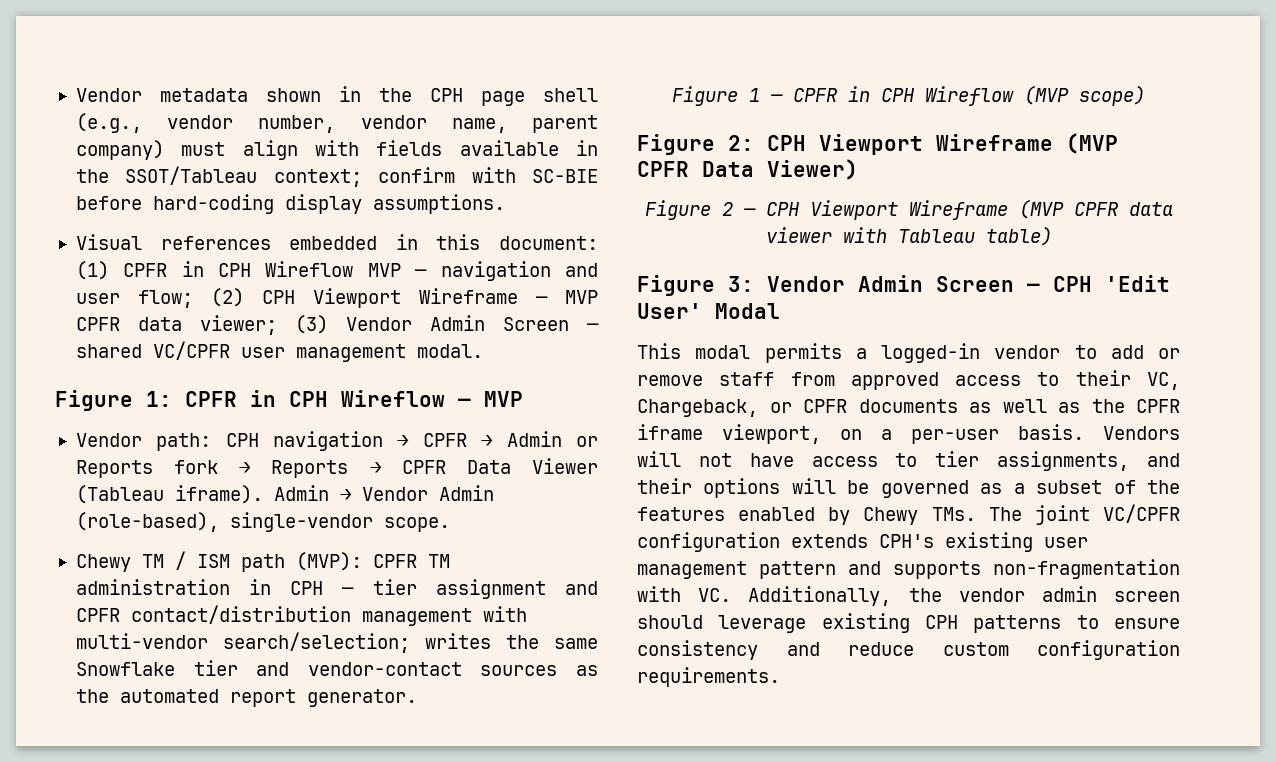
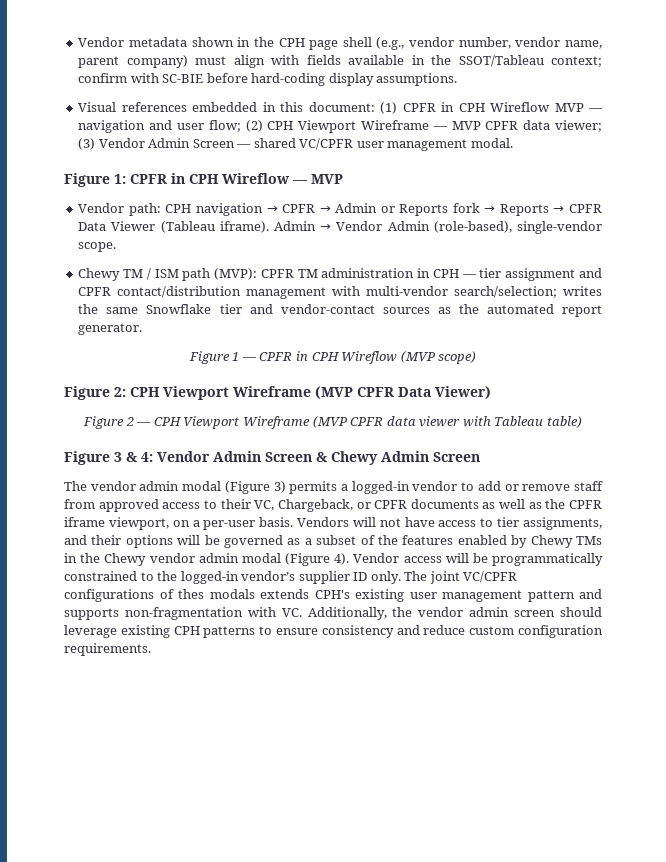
[728,275,1170,292] [637,303,780,319] [637,343,751,359] 3: Vendor Admin Screen — CPH 'Edit User' Modal // This modal -> [114,451,480,465] [64,481,286,494] 3 & 4: Vendor Admin Screen & Chewy Admin Screen // The vendor admin modal (Figure 3)
[931,504,1180,525] [637,532,780,552] TMs. The joint VC/CPFR configuration -> [575,536,602,545] [64,553,604,566] [64,571,518,584] [64,589,255,602] TMs in the Chewy vendor admin modal (Figure 4). Vendor access will be programmatically constrained to the logged-in vendor’s supplier ID only. The joint VC/CPFR configurations of thes modals

